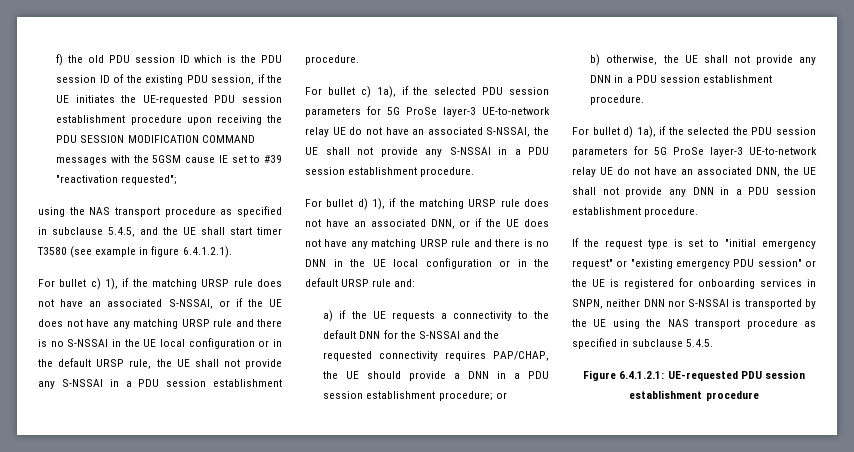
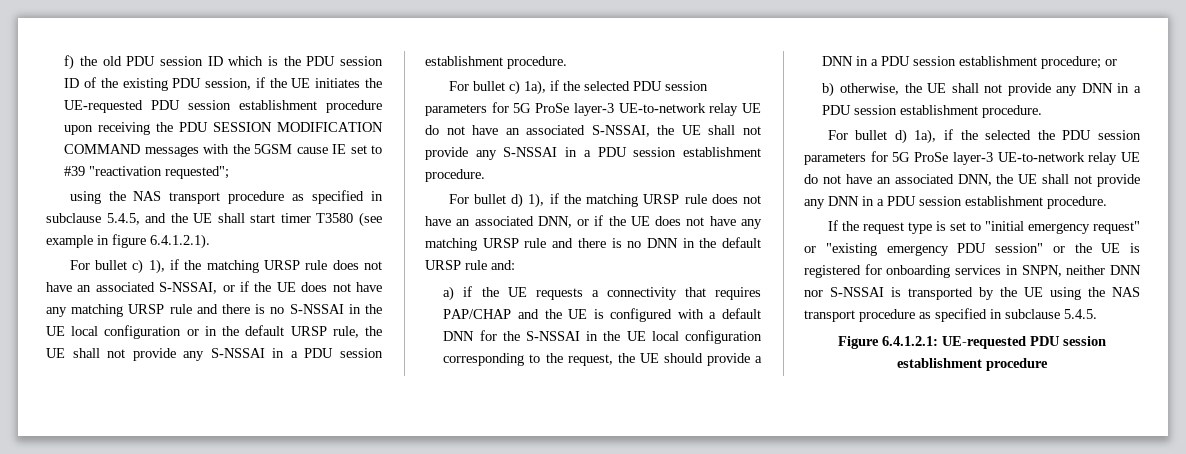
[372,258,549,269] UE local configuration or in the -> (717, 243) none
[517,311,549,319] to the -> [684,287,761,300] [443,308,717,322] that requires PAP/CHAP and the UE is configured with a
[462,331,499,339] [323,351,549,361] and the requested connectivity requires PAP/CHAP, -> [586,330,762,344] [443,353,613,366] in the UE local configuration corresponding to the request,

